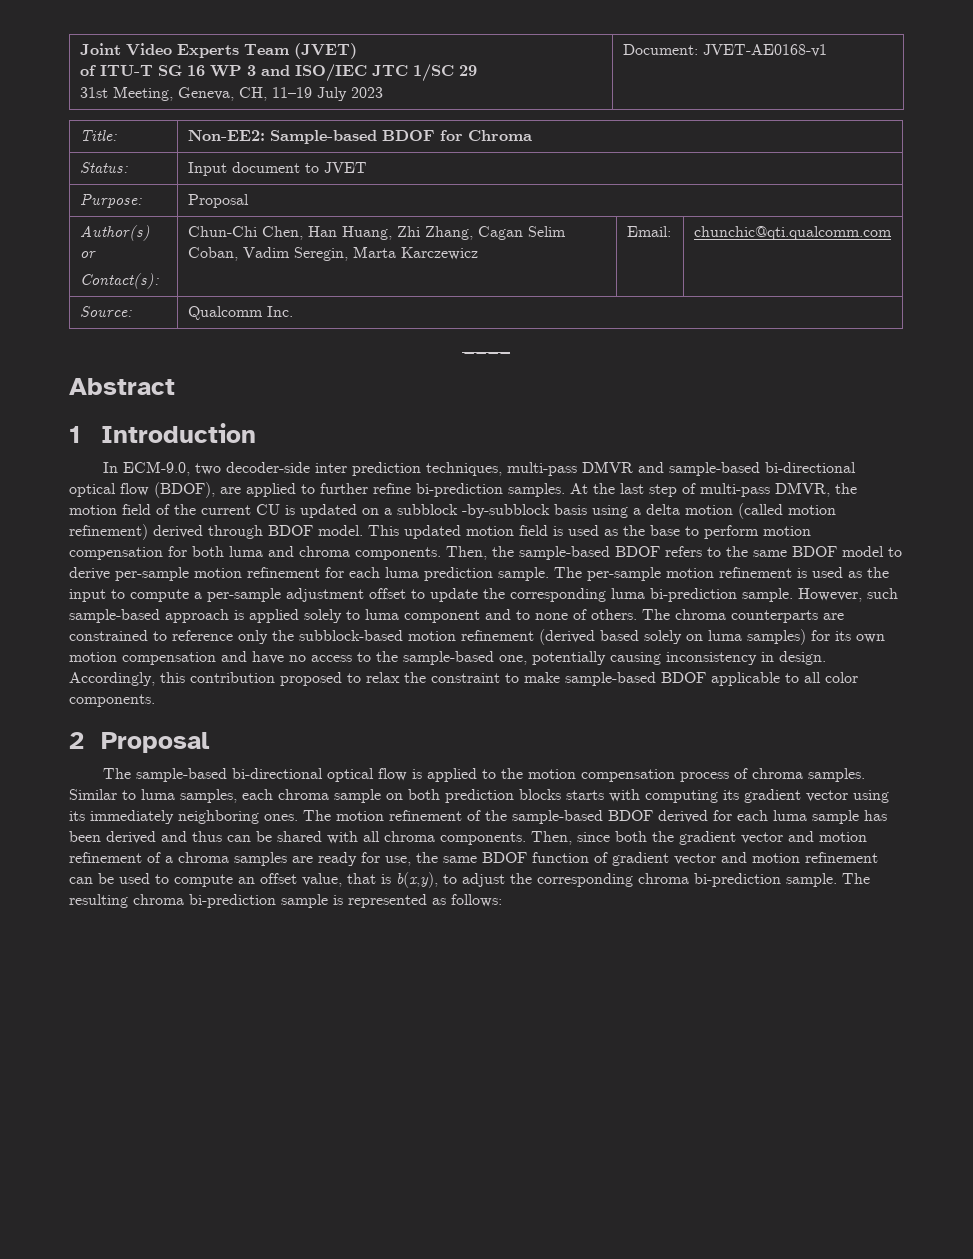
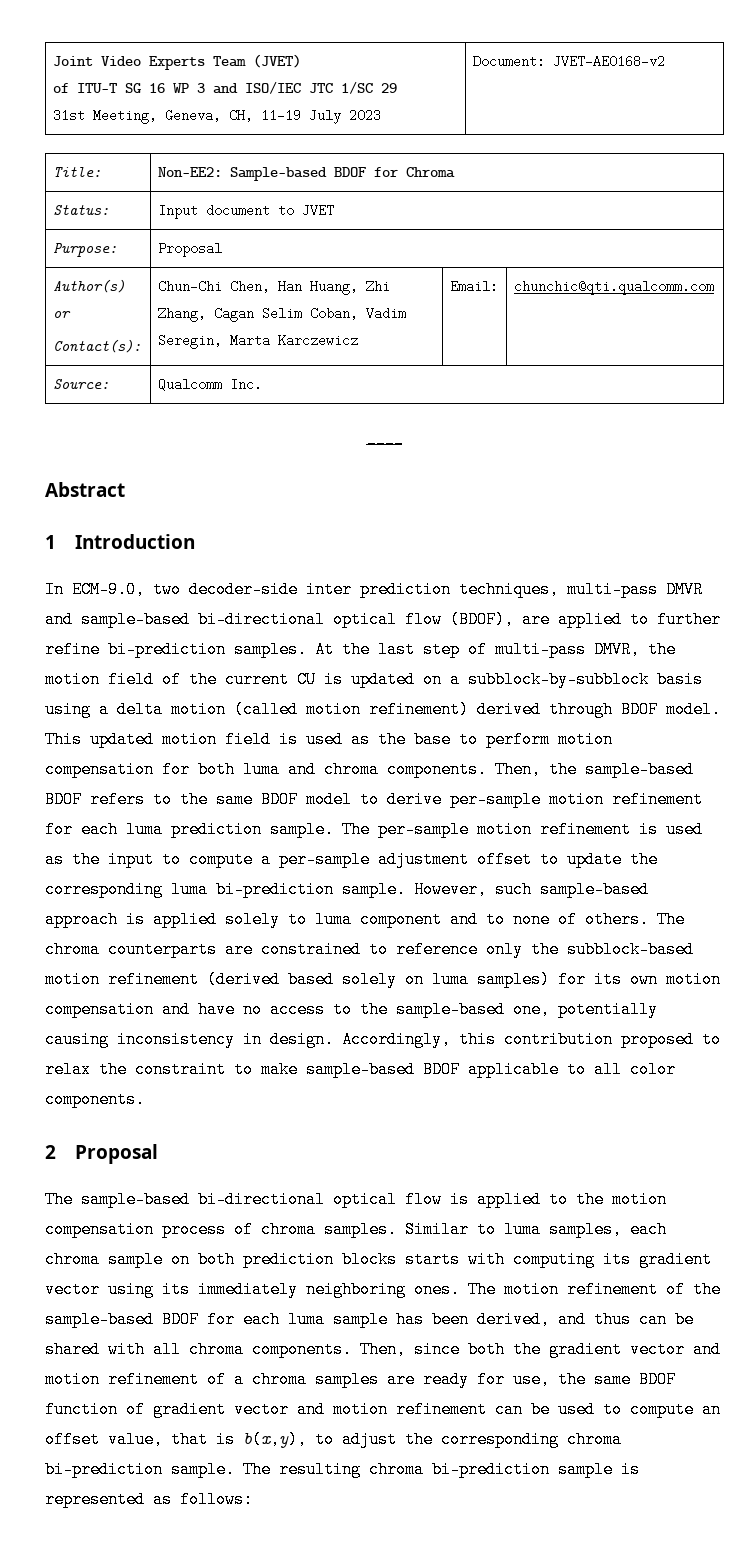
[702,44,827,57] JVET-AE0168-v1 -> [552,55,665,68] JVET-AE0168-v2
[397,504,550,518] subblock -by-subblock -> [468,671,649,688] subblock-by-subblock
[658,810,708,823] derived -> (199, 1319) none
[106,831,156,844] derived -> [477,1311,550,1328] derived,

